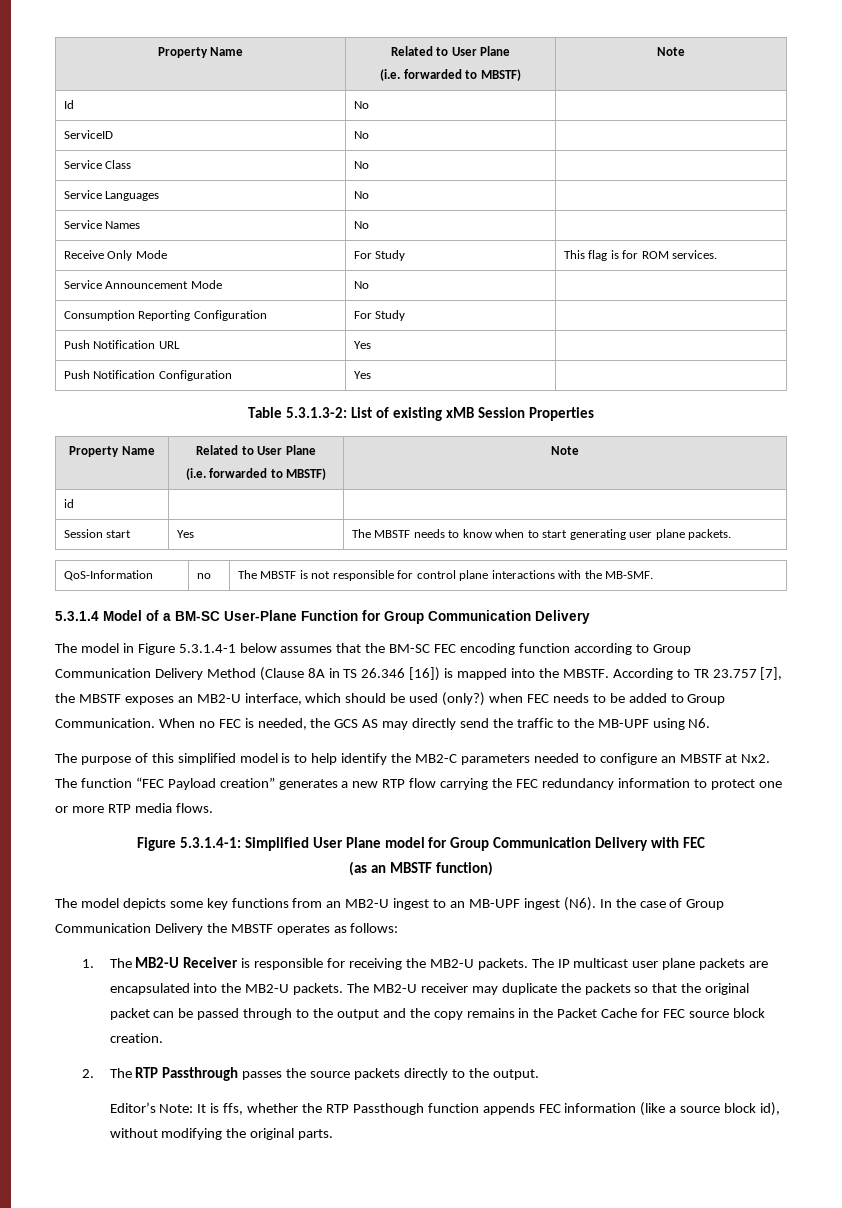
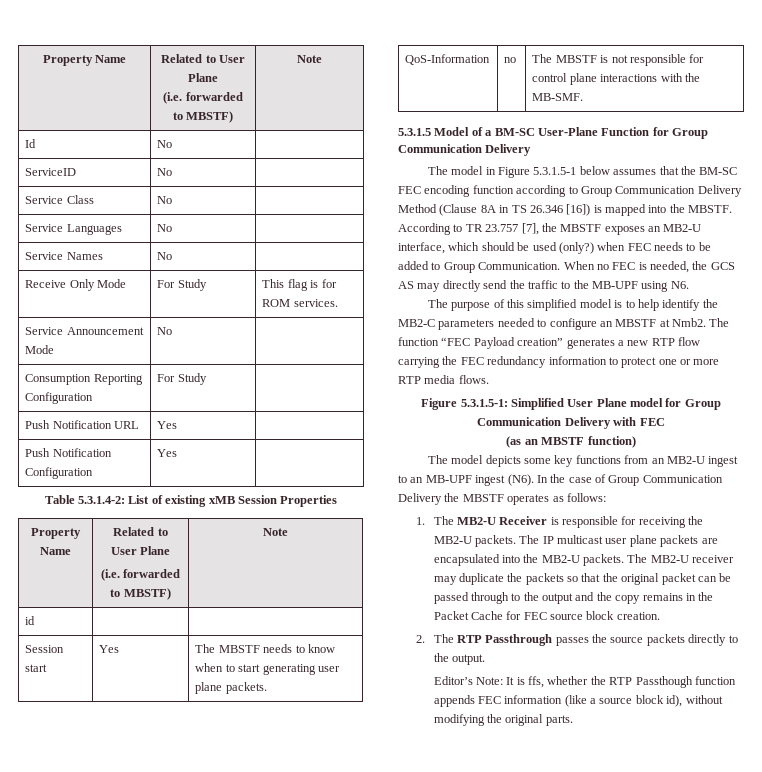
[286,407,348,418] 5.3.1.3-2: -> [78,496,126,504] 5.3.1.4-2:
[55,611,99,621] 5.3.1.4 -> [398,128,431,136] 5.3.1.5
[178,644,236,653] 5.3.1.4-1 -> [533,167,577,175] 5.3.1.5-1
[741,754,771,763] Nx2. -> [672,318,706,327] Nmb2.
[179,837,241,848] 5.3.1.4-1: -> [460,399,508,407] 5.3.1.5-1:

